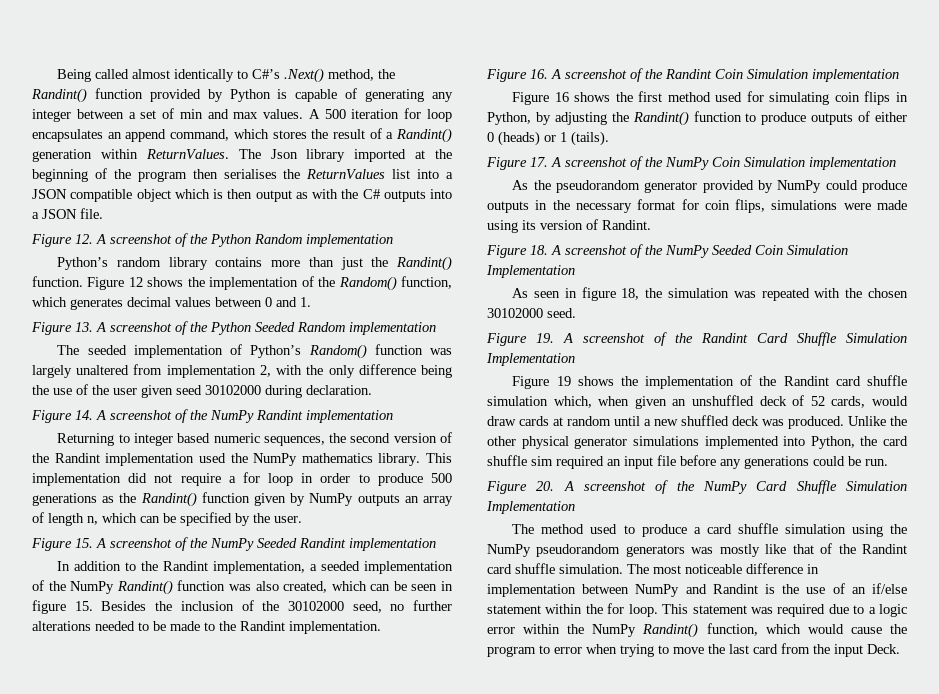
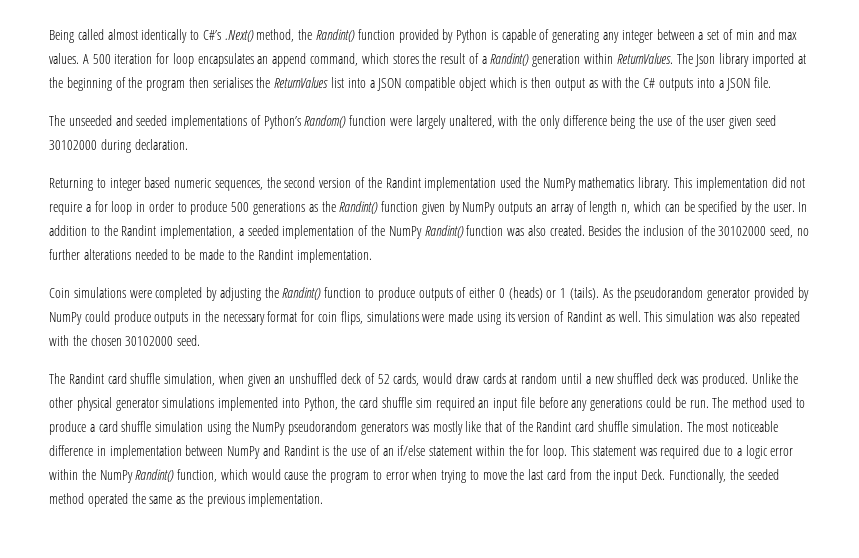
[31,233,393,247] [57,256,452,271] [32,276,453,291] [32,297,311,310] [31,321,436,335] [57,344,452,359] [32,364,271,378] Figure 12. A screenshot of the Python Random implementation // Python’s random library contains more than just the Randint() function. Figure 12 shows the implementation of the Random() function, which generates decimal values between 0 and 1. // Figure 13. A screenshot of the Python Seeded Random implementation // The seeded implementation of Python’s Random() function was largely unaltered from implementation 2, -> [49,115,495,129] The unseeded and seeded implementations of Python’s Random() function were largely unaltered,
[31,409,393,423] // Figure 14. A screenshot of the NumPy Randint implementation -> (188, 144) none
[31,537,436,551] // Figure 15. A screenshot of the NumPy Seeded Randint implementation // -> (795, 208) none
[283,581,453,593] [32,600,93,614] created, which can be seen in figure 15. -> [549,225,585,236] created.
[486,68,899,82] [512,91,908,105] [487,112,531,125] Figure 16. A screenshot of the Randint Coin Simulation implementation // Figure 16 shows the first method used for simulating coin flips in Python, -> [49,287,203,301] Coin simulations were completed
[486,156,896,170] // Figure 17. A screenshot of the NumPy Coin Simulation implementation // -> (600, 293) none
[602,220,651,230] [486,244,848,258] [486,265,575,278] [512,287,663,301] Randint. // Figure 18. A screenshot of the NumPy Seeded Coin Simulation Implementation // As seen in figure 18, the -> [567,311,663,322] Randint as well. This
(756, 294) none -> [738,311,757,322] also
[486,332,907,346] [486,353,575,366] [512,375,907,389] [487,396,592,408] Figure 19. A screenshot of the Randint Card Shuffle Simulation Implementation // Figure 19 shows the implementation of the Randint card shuffle simulation which, -> [49,373,216,386] The Randint card shuffle simulation,
[486,480,907,494] [486,501,575,514] // Figure 20. A screenshot of the NumPy Card Shuffle Simulation Implementation // -> (709, 404) none
(900, 649) none -> [668,469,779,483] [49,493,324,507] Functionally, the seeded method operated the same as the previous implementation.

